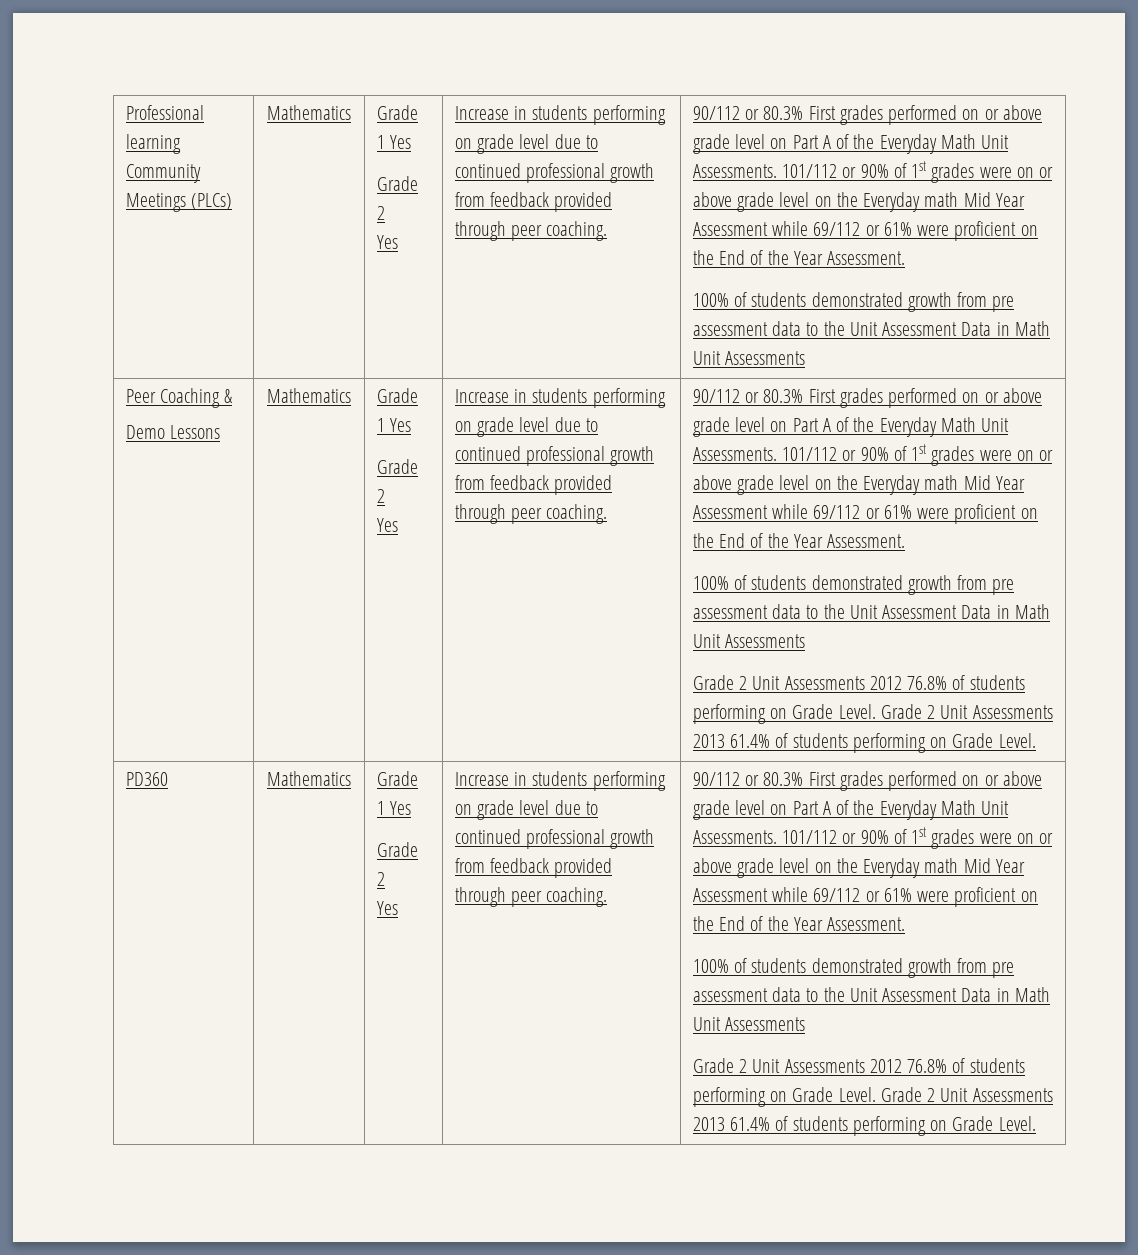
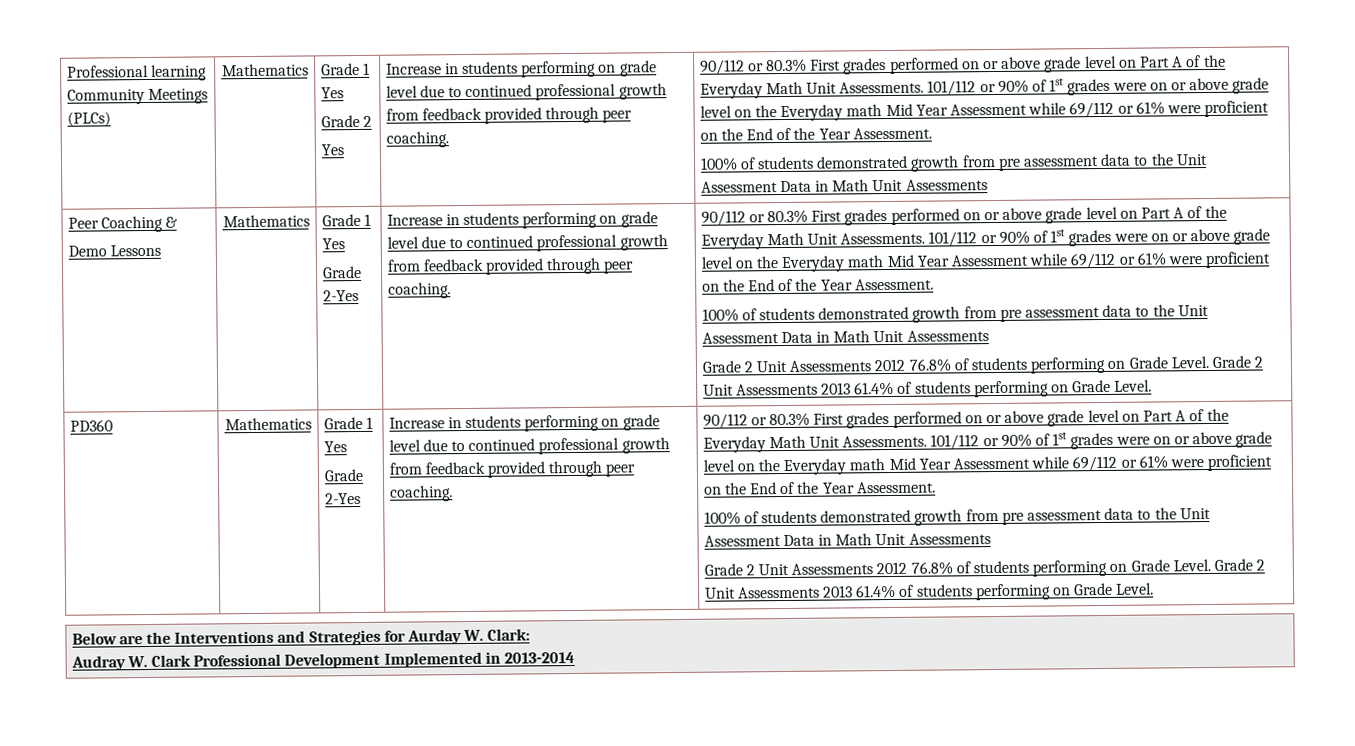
[376,489,385,503] [376,518,398,532] 2 // Yes -> [322,290,359,302] 2-Yes
[376,872,385,886] [376,901,398,915] 2 // Yes -> [324,492,361,505] 2-Yes
(1036, 1123) none -> [71,628,531,646] [70,651,576,671] // Below are the Interventions and Strategies for Aurday W. Clark: // Audray W. Clark Professional Development Implemented in 2013-2014

